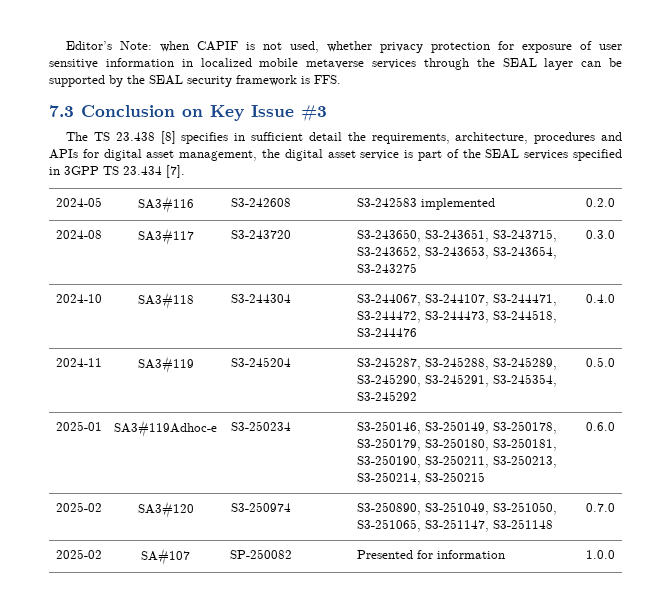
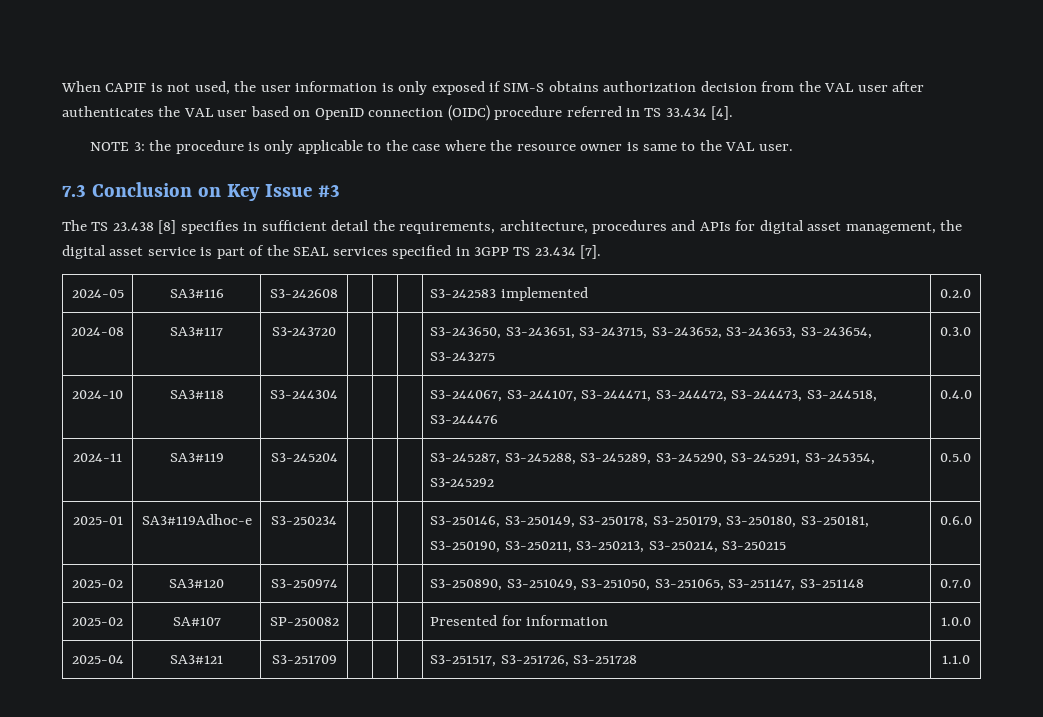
[66,41,190,52] Editor’s Note: when -> [61,81,101,92] When
[327,41,622,53] [49,58,622,70] [49,75,341,87] whether privacy protection for exposure of user sensitive information in localized mobile metaverse services through the SEAL layer can be supported by the SEAL security framework is FFS. -> [234,81,925,95] [62,105,734,121] [90,140,793,154] the user information is only exposed if SIM-S obtains authorization decision from the VAL user after authenticates the VAL user based on OpenID connection (OIDC) procedure referred in TS 33.434 [4]. // NOTE 3: the procedure is only applicable to the case where the resource owner is same to the VAL user.
(615, 554) none -> [71,655,124,664] [170,655,223,664] [271,655,337,664] [430,655,638,667] [941,655,970,664] // 2025-04 | SA3#121 | S3-251709 | | | | S3-251517, S3-251726, S3-251728 | 1.1.0

